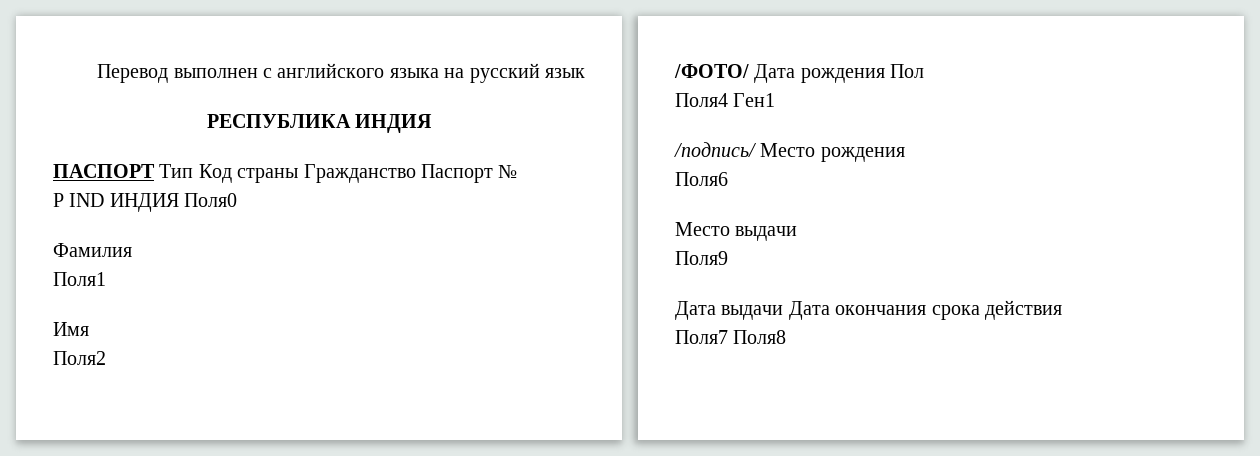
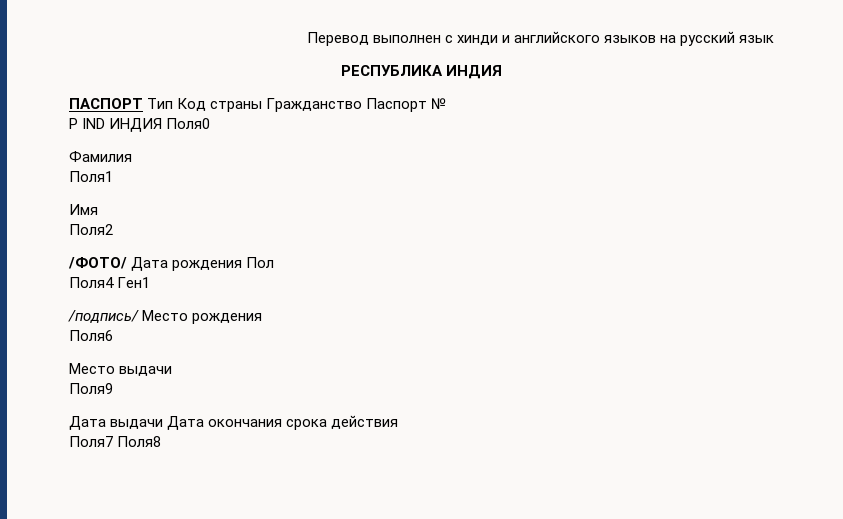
[277,63,439,78] английского языка -> [456,31,656,45] хинди и английского языков

